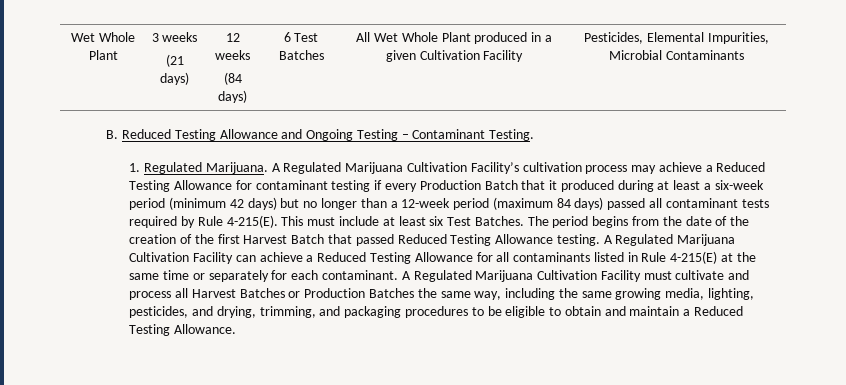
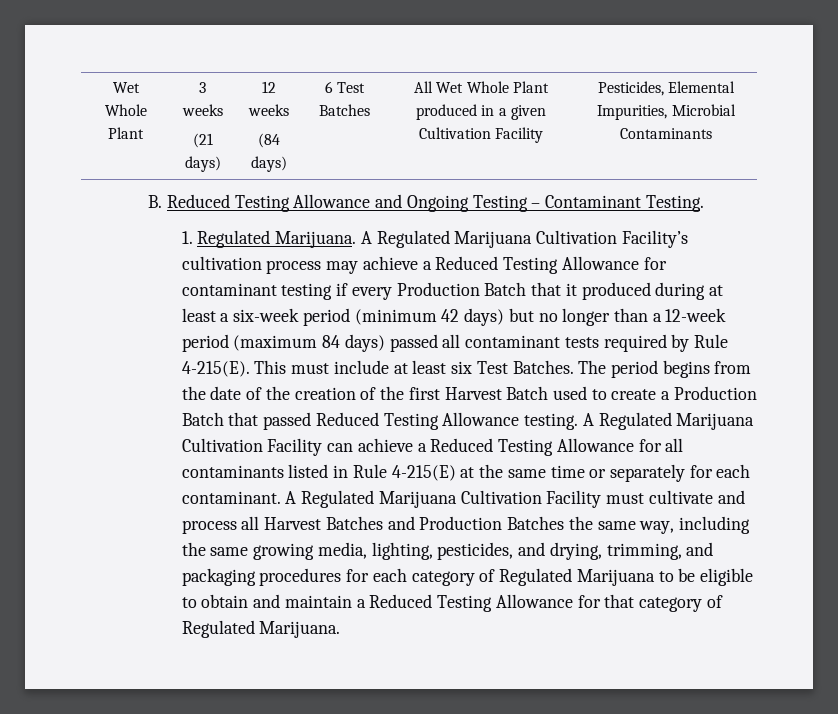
(325, 239) none -> [552,386,757,400] [181,412,224,426] used to create a Production Batch
[288,291,301,298] or -> [387,516,415,530] and
(468, 312) none -> [346,568,655,586] for each category of Regulated Marijuana
[174,324,237,334] Allowance. -> [495,594,723,612] [181,620,341,638] Allowance for that category of Regulated Marijuana.

